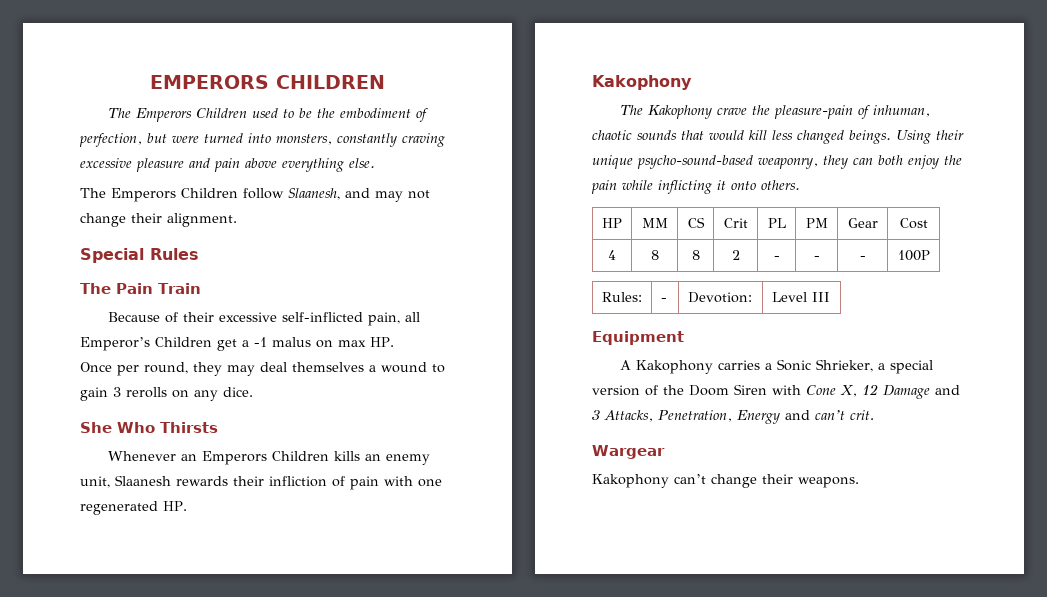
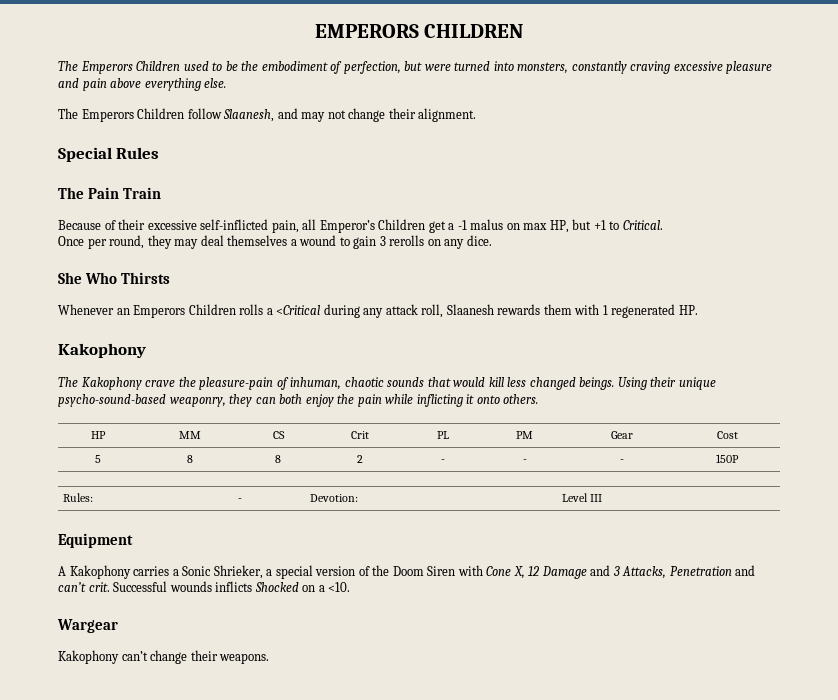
[370,337,394,347] HP. -> [549,219,663,233] HP, but +1 to Critical.
[334,451,431,465] [80,475,442,490] kills an enemy unit, Slaanesh rewards their infliction of pain with one -> [239,304,608,318] rolls a <Critical during any attack roll, Slaanesh rewards them with 1
[608,250,616,260] 4 -> [95,455,101,463] 5
[897,250,930,261] 100P -> [716,454,739,463] 150P
[658,410,780,424] Penetration, Energy -> [669,566,732,576] Penetration
(874, 415) none -> [113,581,351,592] Successful wounds inflicts Shocked on a <10.

